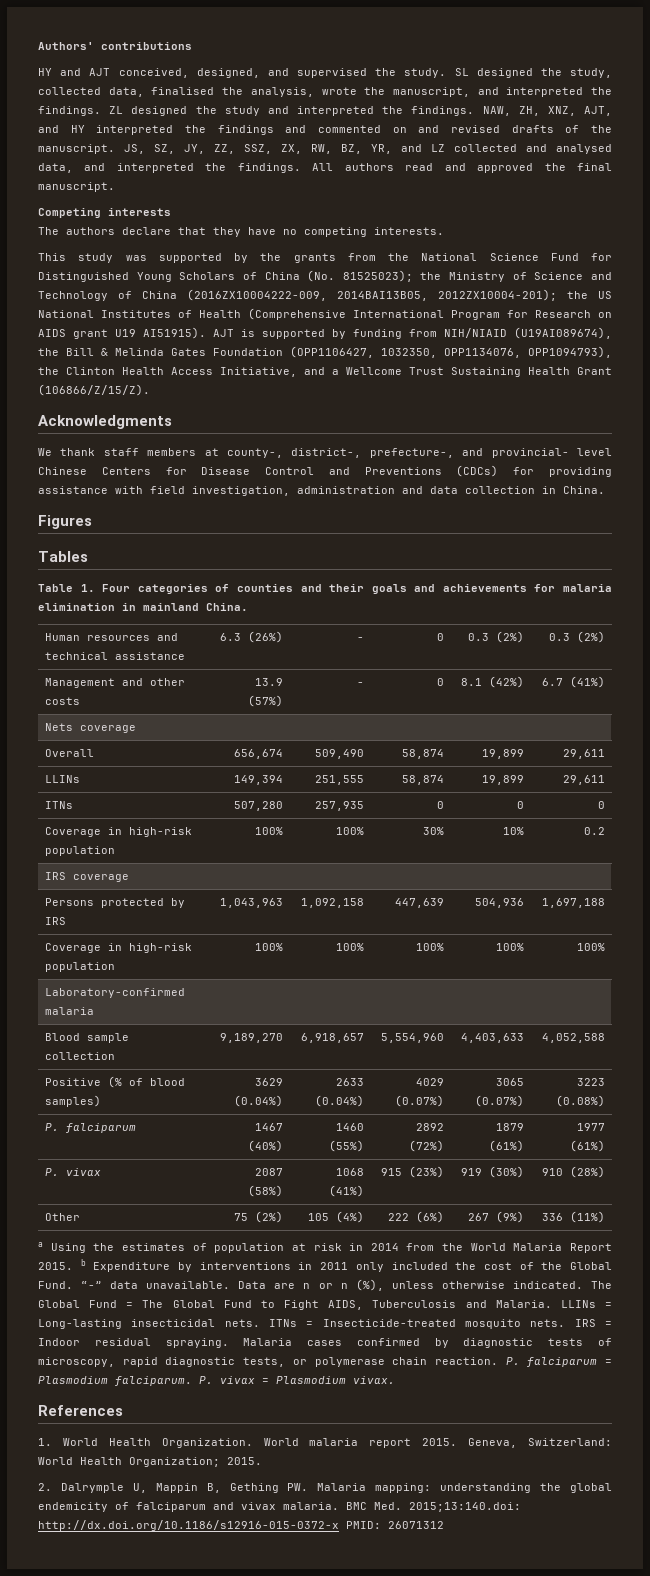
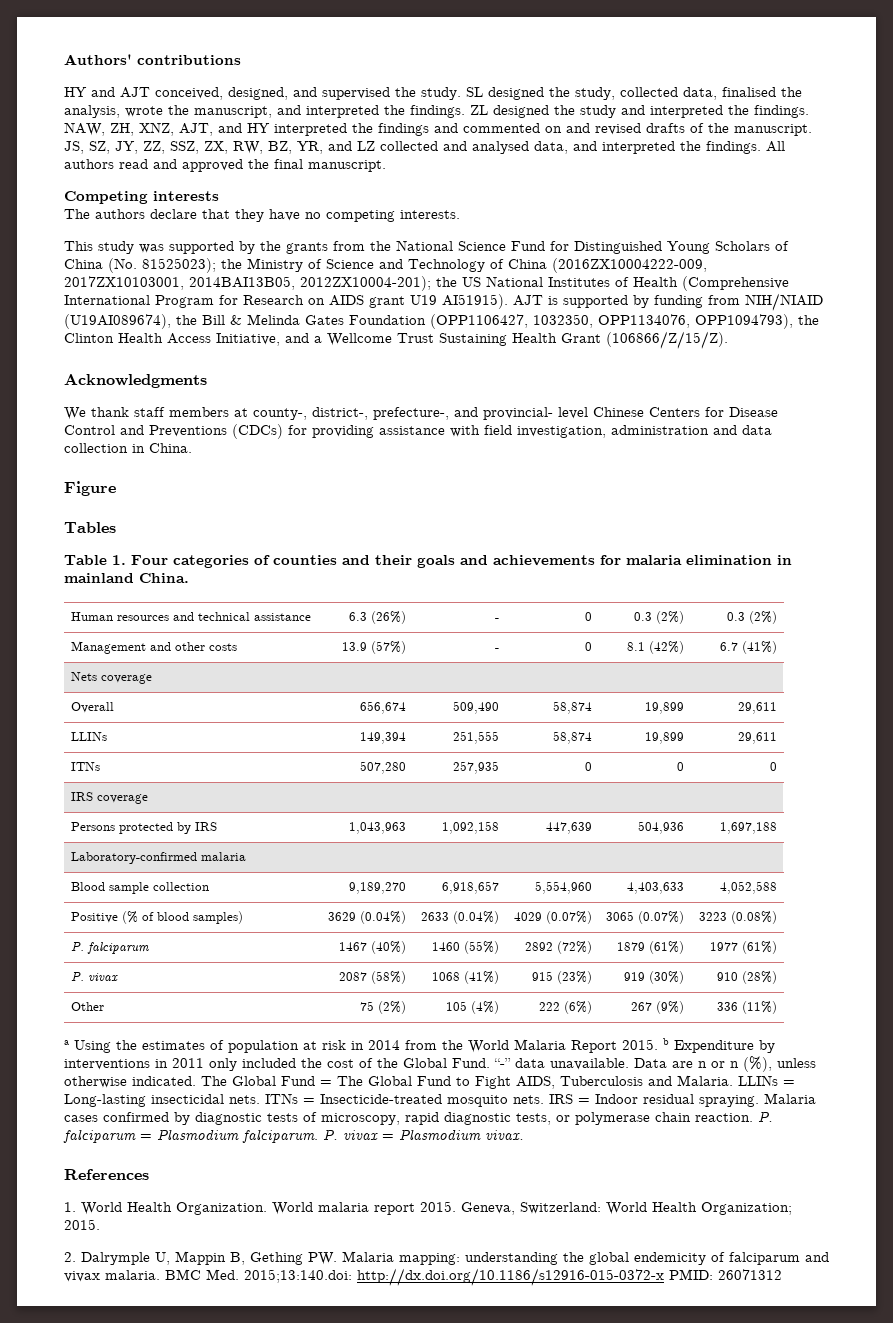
(327, 295) none -> [64,276,184,290] 2017ZX10103001,
[38,515,92,529] Figures -> [64,481,116,496] Figure
[45,827,193,837] [45,846,116,856] [254,827,283,835] [335,827,364,835] [422,827,444,835] [502,827,524,835] [583,827,605,835] // Coverage in high-risk population | 100% | 100% | 30% | 10% | 0.2 -> (778, 766) none
[45,943,193,953] [45,962,116,972] [254,943,283,951] [335,943,364,951] [415,943,444,951] [495,943,524,951] [576,943,605,951] // Coverage in high-risk population | 100% | 100% | 100% | 100% | 100% -> (778, 828) none

